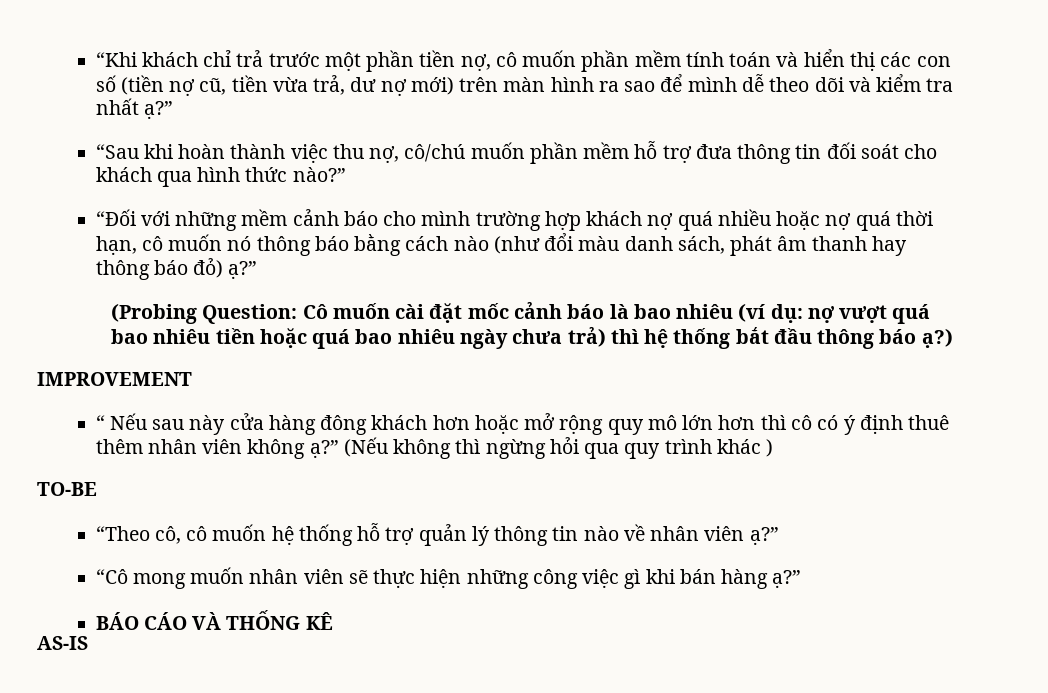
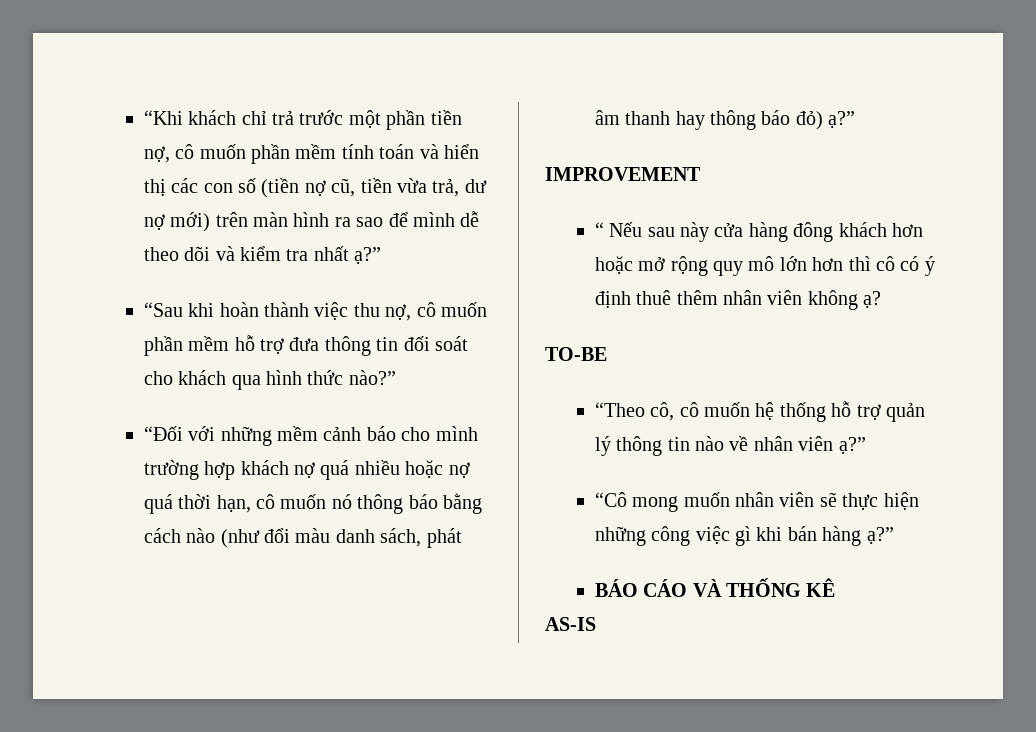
[404,144,466,162] cô/chú -> [416,302,436,317] cô
[111,301,931,324] [111,326,953,349] // (Probing Question: Cô muốn cài đặt mốc cảnh báo là bao nhiêu (ví dụ: nợ vượt quá bao nhiêu tiền hoặc quá bao nhiêu ngày chưa trả) thì hệ thống bắt đầu thông báo ạ?) -> (856, 119) none
[309,437,774,459] ạ?” (Nếu không thì ngừng hỏi qua quy trình khác ) -> [863,291,882,308] ạ?

